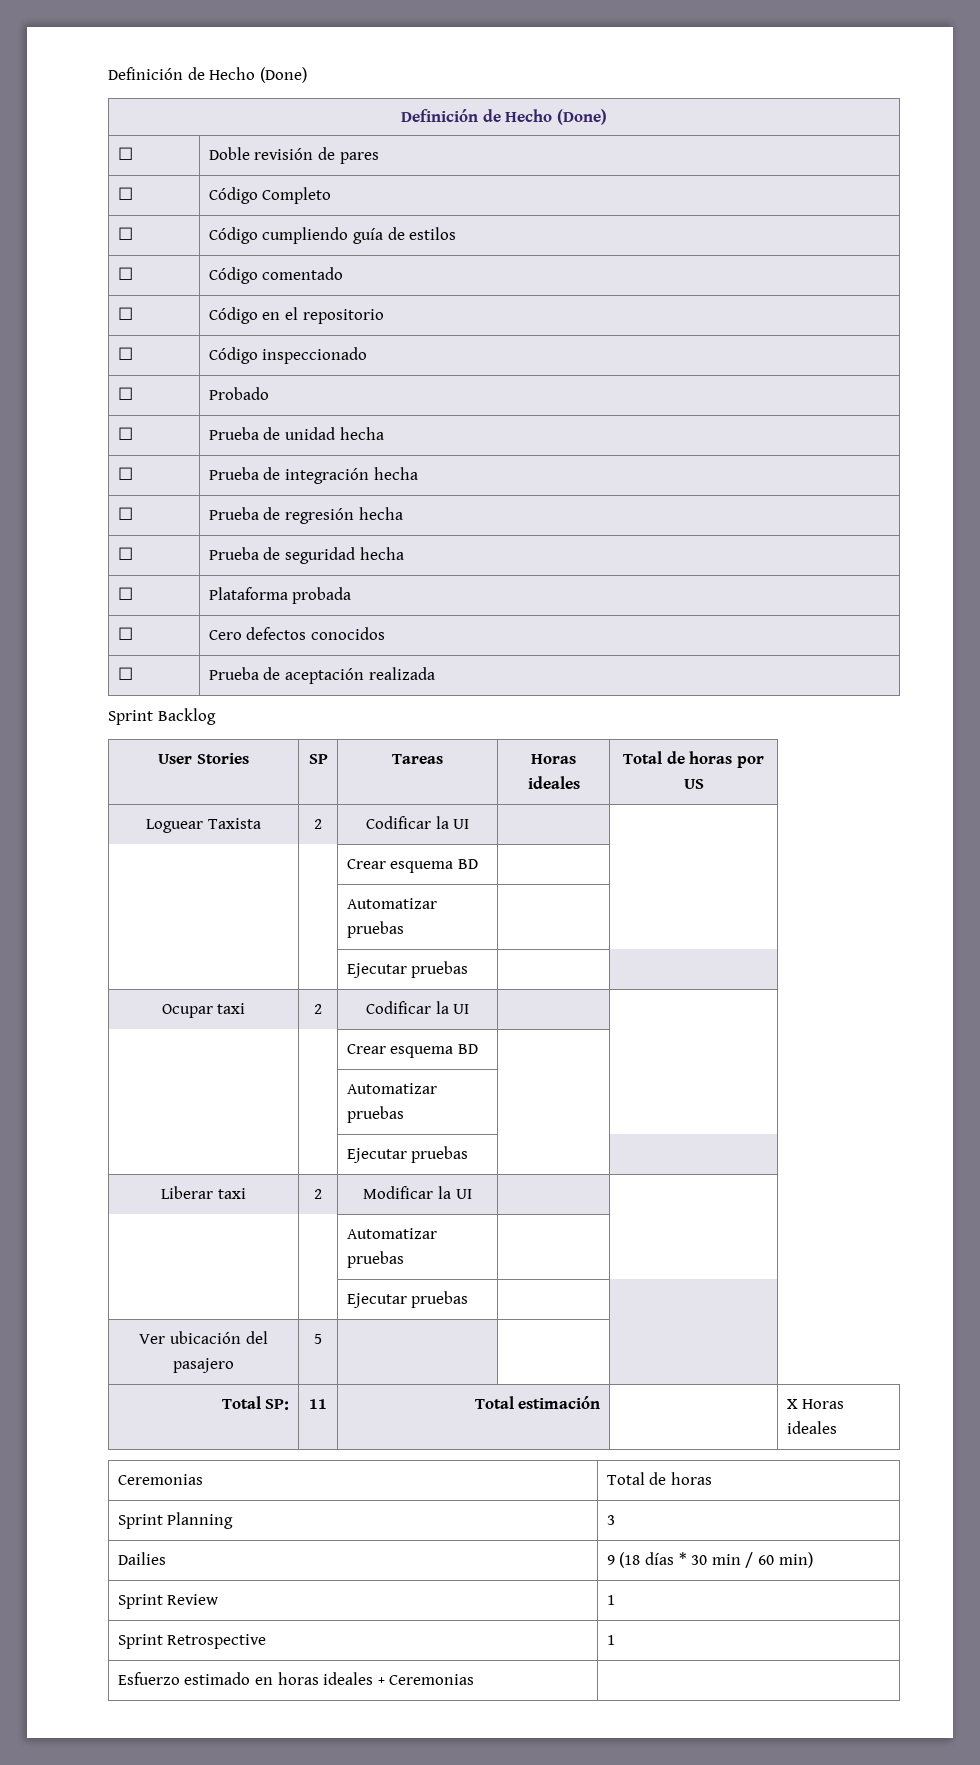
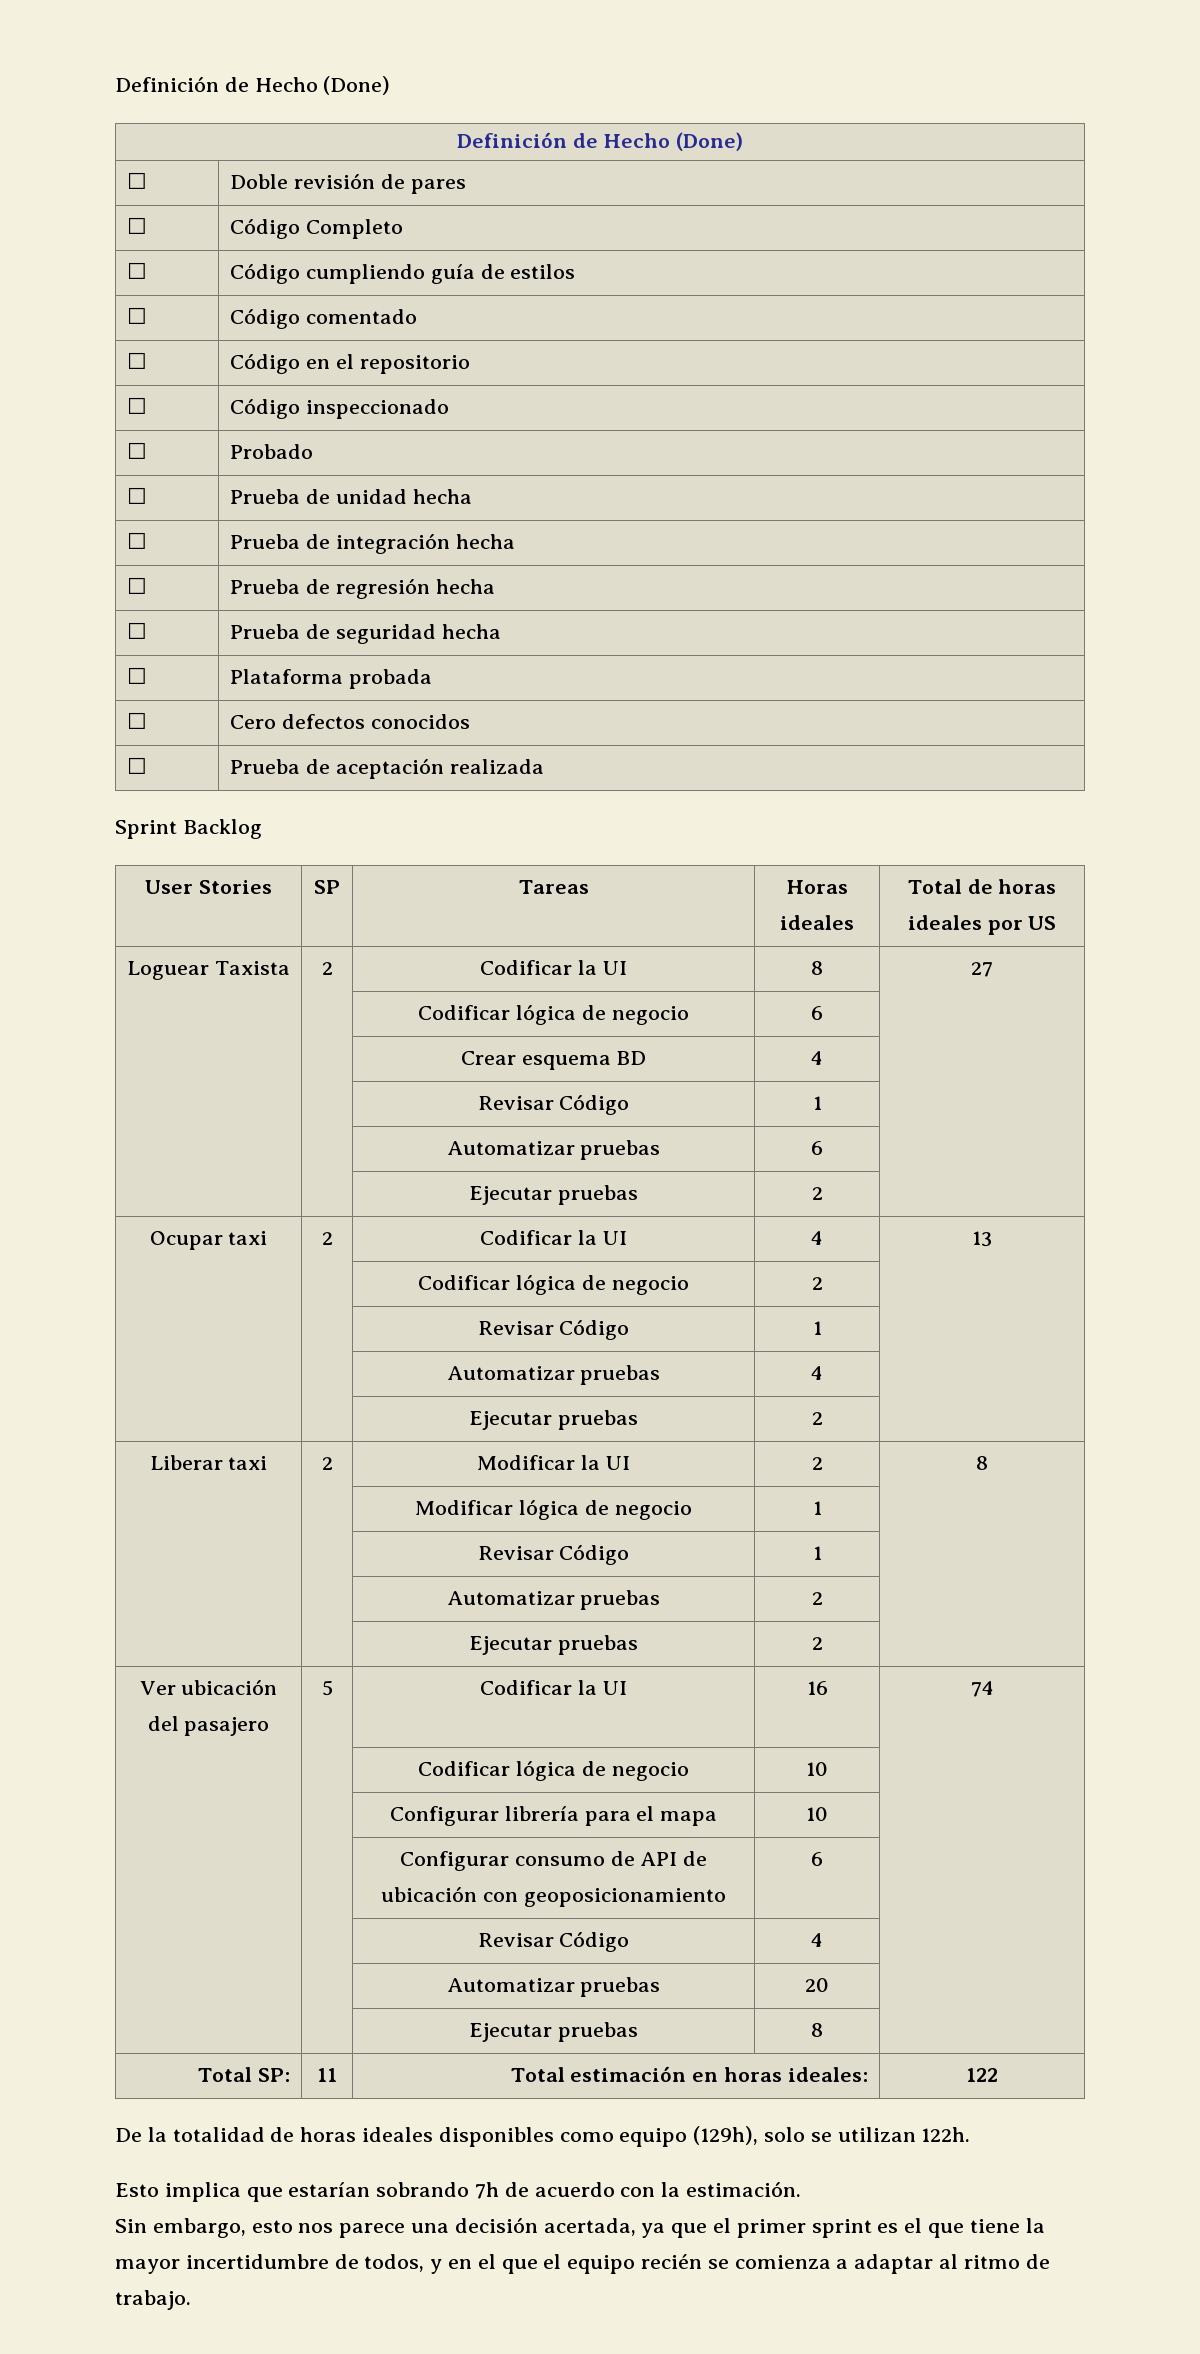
(733, 757) none -> [907,915,982,930] ideales
[346,859,478,873] [346,898,437,909] [346,921,404,938] [346,961,469,978] | // | | Crear esquema BD | | // | | Automatizar pruebas | | // | | Ejecutar pruebas | -> [811,961,823,975] [971,962,993,977] [418,1004,689,1025] [811,1006,823,1020] [460,1051,647,1070] [811,1051,823,1065] [477,1094,630,1115] [812,1096,822,1110] [446,1140,661,1160] [811,1141,823,1155] [469,1185,638,1205] [811,1187,823,1200] 8 | 27 // | | Codificar lógica de negocio | 6 | // | | Crear esquema BD | 4 | // | | Revisar Código | 1 | // | | Automatizar pruebas | 6 | // | | Ejecutar pruebas | 2
[346,1044,478,1058] [346,1083,437,1094] [346,1106,404,1123] [346,1146,469,1163] | // | | Crear esquema BD | | // | | Automatizar pruebas | | // | | Ejecutar pruebas | -> [811,1231,823,1245] [972,1231,992,1247] [418,1274,689,1295] [811,1277,823,1290] [477,1319,630,1340] [812,1321,822,1335] [446,1365,661,1385] [811,1366,823,1380] [469,1410,638,1430] [811,1412,823,1425] 4 | 13 // | | Codificar lógica de negocio | 2 | // | | Revisar Código | 1 | // | | Automatizar pruebas | 4 | // | | Ejecutar pruebas | 2
[346,1228,437,1239] [346,1251,404,1268] [346,1291,469,1308] | // | | Automatizar pruebas | | // | | Ejecutar pruebas | -> [811,1457,823,1470] [976,1456,988,1470] [415,1499,692,1520] [812,1501,822,1515] [477,1544,630,1565] [812,1546,822,1560] [446,1590,661,1610] [811,1592,823,1605] [469,1635,638,1655] [811,1637,823,1650] 2 | 8 // | | Modificar lógica de negocio | 1 | // | | Revisar Código | 1 | // | | Automatizar pruebas | 2 | // | | Ejecutar pruebas | 2
(322, 1339) | -> [480,1680,627,1695] [806,1681,828,1695] [970,1681,994,1697] [418,1760,689,1781] [806,1762,828,1776] [389,1806,718,1826] [806,1807,828,1821] [399,1851,708,1871] [381,1886,726,1907] [811,1852,823,1866] [477,1931,630,1952] [811,1933,823,1947] [446,1977,661,1997] [805,1978,829,1992] [469,2022,638,2042] [811,2023,823,2037] Codificar la UI | 16 | 74 // | | Codificar lógica de negocio | 10 | // | | Configurar librería para el mapa | 10 | // | | Configurar consumo de API de ubicación con geoposicionamiento | 6 | // | | Revisar Código | 4 | // | | Automatizar pruebas | 20 | // | | Ejecutar pruebas | 8
[786,1399,845,1409] [786,1421,837,1434] [117,1474,203,1485] [606,1472,712,1485] [117,1512,234,1529] [606,1515,615,1525] [117,1552,166,1565] [606,1552,813,1568] [117,1594,219,1609] [606,1595,615,1605] [117,1634,267,1649] [606,1635,615,1645] [117,1672,475,1685] | | X Horas ideales // Ceremonias | Total de horas // Sprint Planning | 3 // Dailies | 9 (18 días * 30 min / 60 min) // Sprint Review | 1 // Sprint Retrospective | 1 // Esfuerzo estimado en horas ideales + Ceremonias | -> [692,2067,868,2082] [966,2068,998,2082] [115,2126,971,2147] [115,2181,802,2202] [115,2217,1045,2238] [115,2254,1050,2274] [115,2290,191,2310] en horas ideales: | 122 // De la totalidad de horas ideales disponibles como equipo (129h), solo se utilizan 122h. // Esto implica que estarían sobrando 7h de acuerdo con la estimación. // Sin embargo, esto nos parece una decisión acertada, ya que el primer sprint es el que tiene la mayor incertidumbre de todos, y en el que el equipo recién se comienza a adaptar al ritmo de trabajo.

